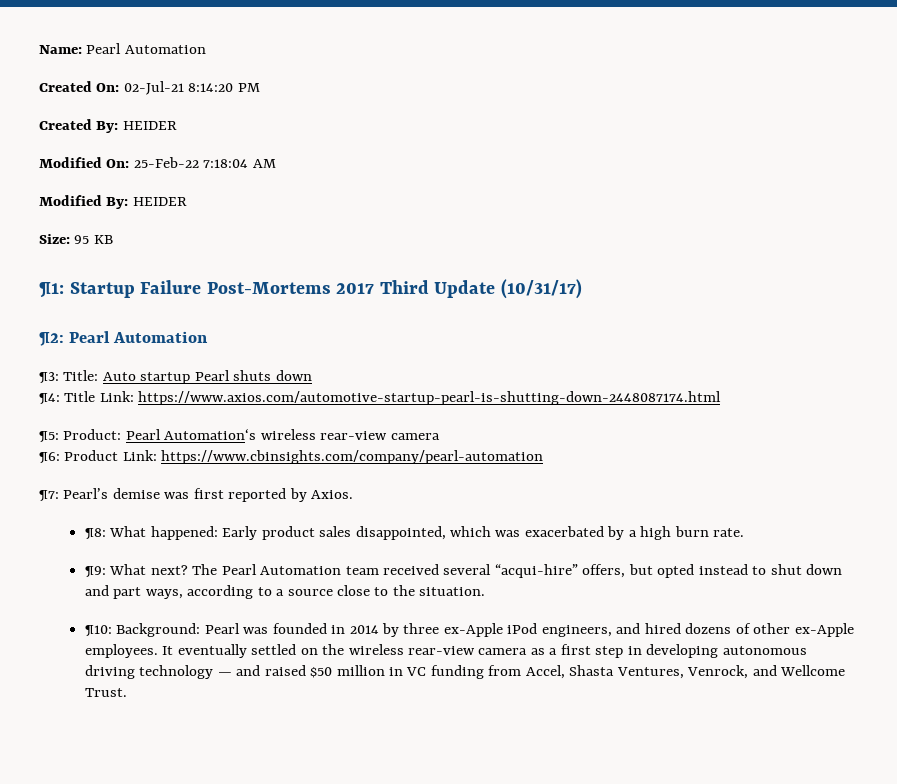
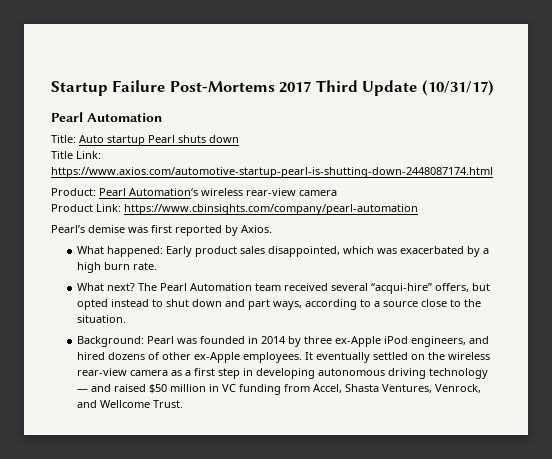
[39,43,206,54] [39,81,260,95] [39,119,177,133] [39,157,276,168] [39,195,187,209] [39,234,113,244] [39,282,64,298] Name: Pearl Automation // Created On: 02-Jul-21 8:14:20 PM // Created By: HEIDER // Modified On: 25-Feb-22 7:18:04 AM // Modified By: HEIDER // Size: 95 KB // ¶1: -> (51, 88) none
[39,331,208,346] [39,372,59,384] ¶2: Pearl Automation // ¶3: -> [51,112,162,122] Pearl Automation //
[39,393,60,405] ¶4: -> (239, 139) none
[39,431,59,443] ¶5: -> (493, 172) none
[39,452,60,464] ¶6: -> (337, 193) none
[39,490,59,502] ¶7: -> (418, 209) none
[84,528,106,540] ¶8: -> (272, 229) none
[84,566,106,578] ¶9: -> (157, 266) none
[84,625,112,637] ¶10: -> (126, 319) none

